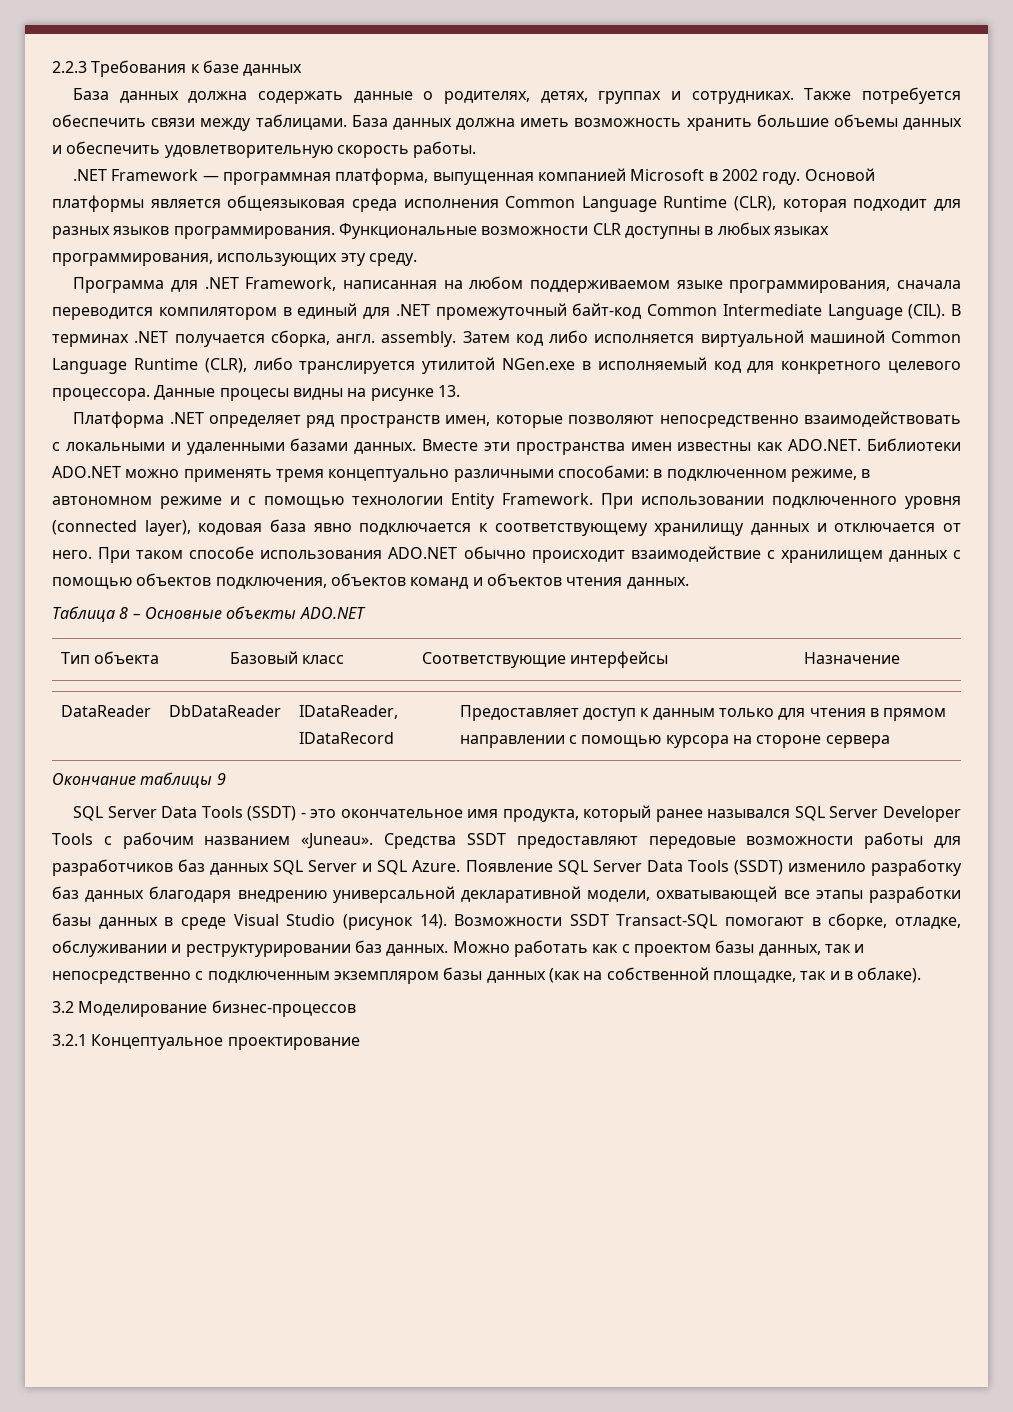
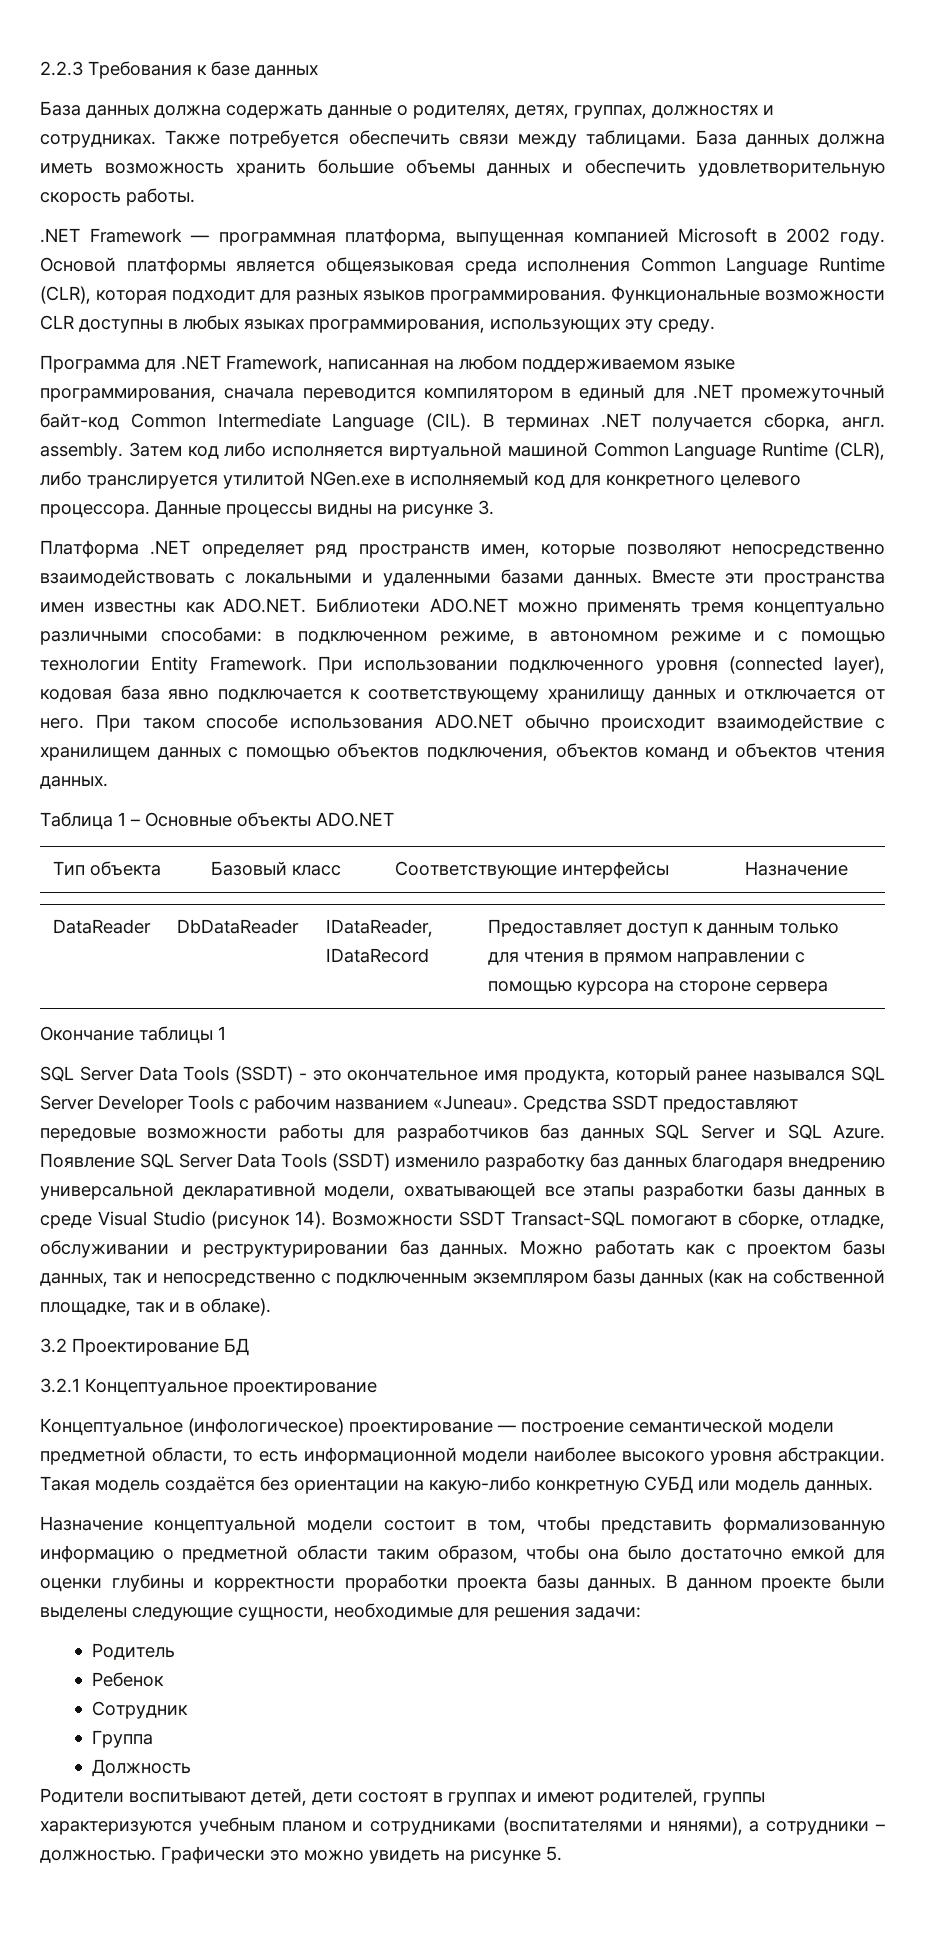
[598,91,662,104] группах -> [574,105,758,119] группах, должностях
[219,388,289,401] процесы -> [226,504,312,518] процессы
[437,385,460,397] 13. -> [478,500,494,515] 3.
[119,607,129,619] 8 -> [118,812,126,826] 1
[216,773,226,785] 9 -> [218,1026,226,1040] 1
[78,1000,356,1017] Моделирование бизнес-процессов -> [72,1338,249,1356] Проектирование БД
(360, 1043) none -> [40,1418,834,1436] [40,1447,885,1465] [40,1476,873,1494] [40,1516,885,1534] [40,1545,886,1563] [40,1574,885,1592] [40,1603,641,1621] [91,1643,175,1660] [91,1672,164,1687] [91,1701,188,1719] [91,1730,153,1748] [91,1759,191,1777] [40,1788,765,1806] [40,1817,885,1835] [40,1846,562,1864] // Концептуальное (инфологическое) проектирование — построение семантической модели предметной области, то есть информационной модели наиболее высокого уровня абстракции. Такая модель создаётся без ориентации на какую-либо конкретную СУБД или модель данных. // Назначение концептуальной модели состоит в том, чтобы представить формализованную информацию о предметной области таким образом, чтобы она было достаточно емкой для оценки глубины и корректности проработки проекта базы данных. В данном проекте были выделены следующие сущности, необходимые для решения задачи: // Родитель // Ребенок // Сотрудник // Группа // Должность // Родители воспитывают детей, дети состоят в группах и имеют родителей, группы характеризуются учебным планом и сотрудниками (воспитателями и нянями), а сотрудники – должностью. Графически это можно увидеть на рисунке 5.

